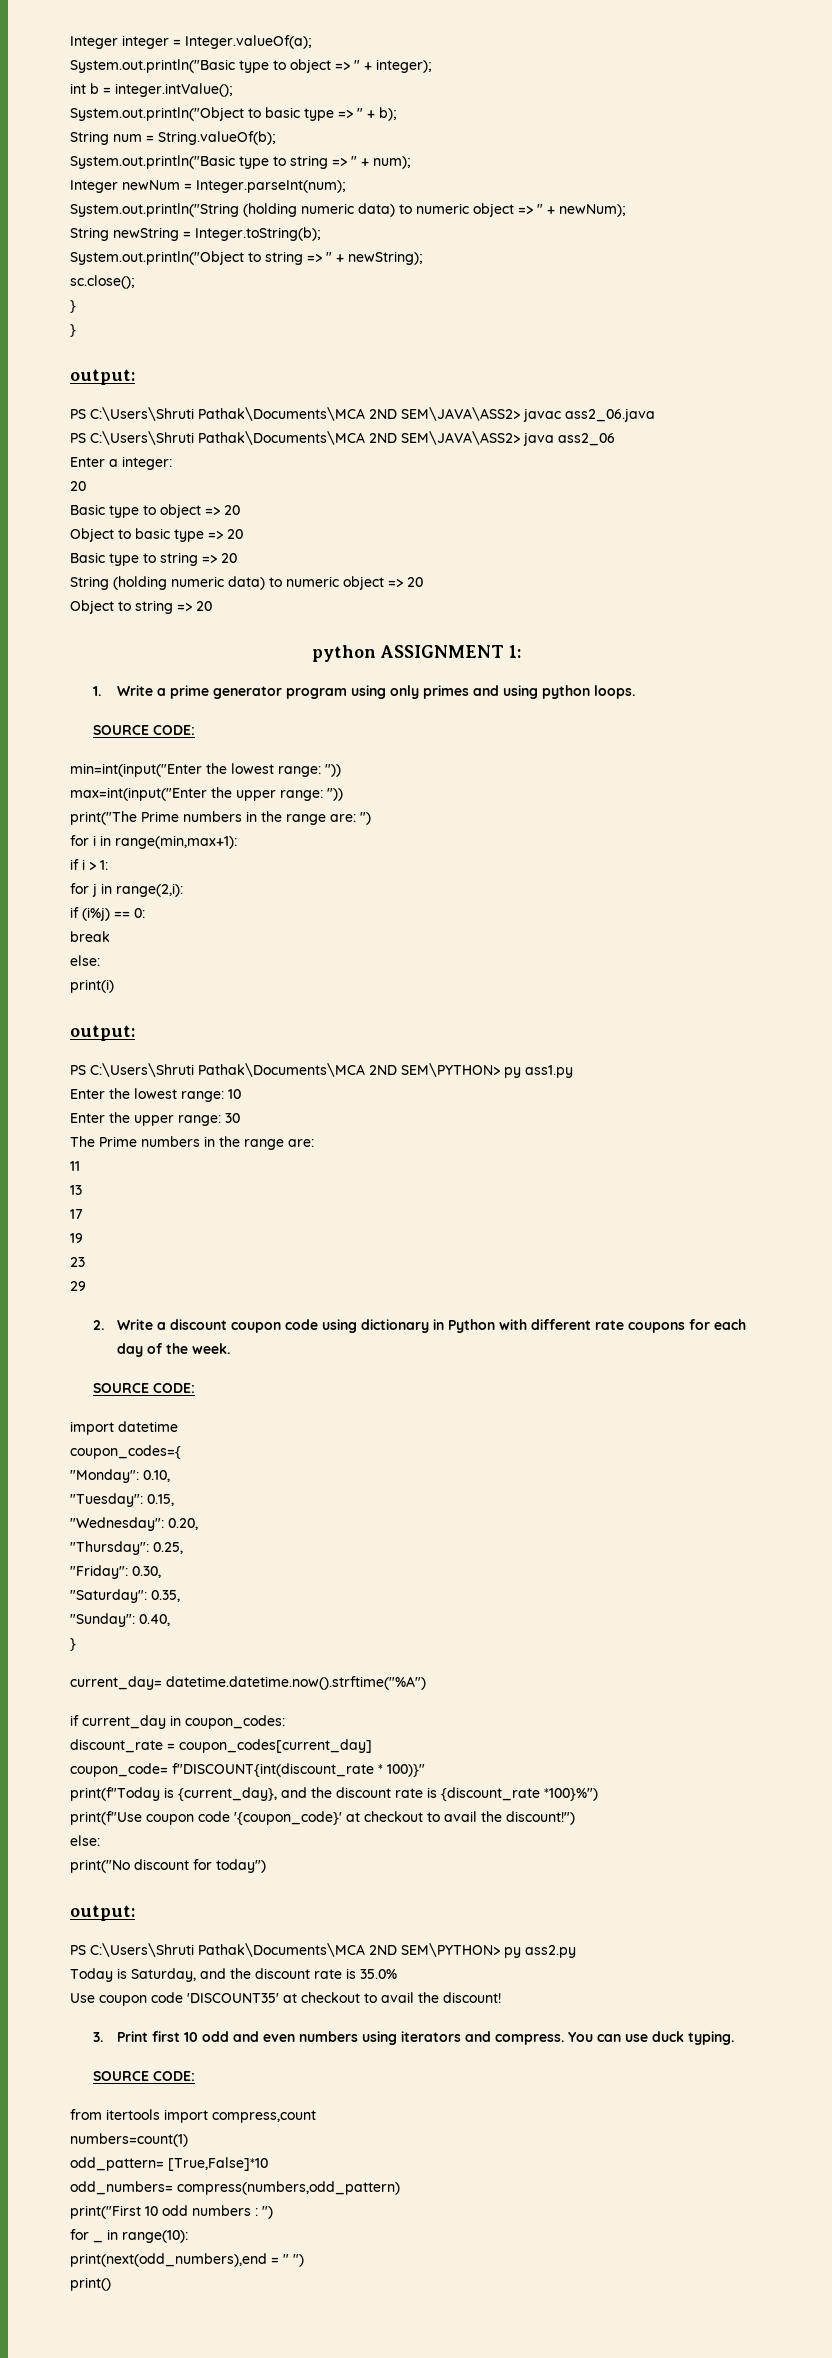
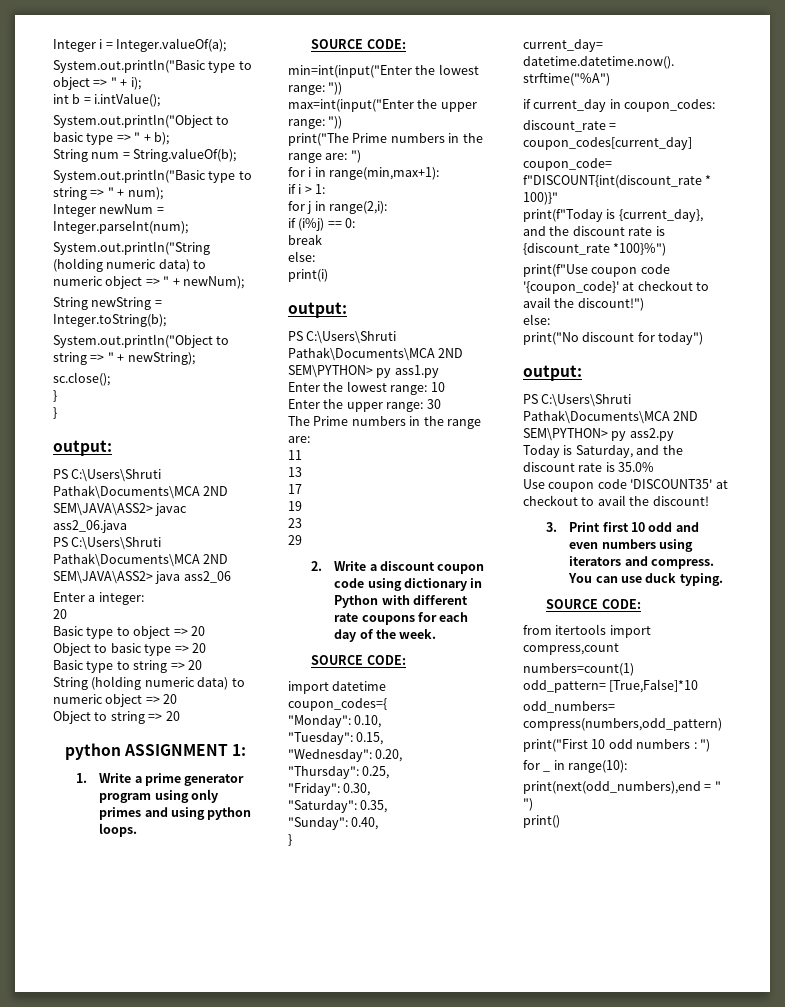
[70,35,169,49] Integer integer -> [53,39,103,52] Integer i
[376,59,432,73] integer); -> [130,77,141,90] i);
[115,83,233,97] integer.intValue(); -> [94,93,161,107] i.intValue();

